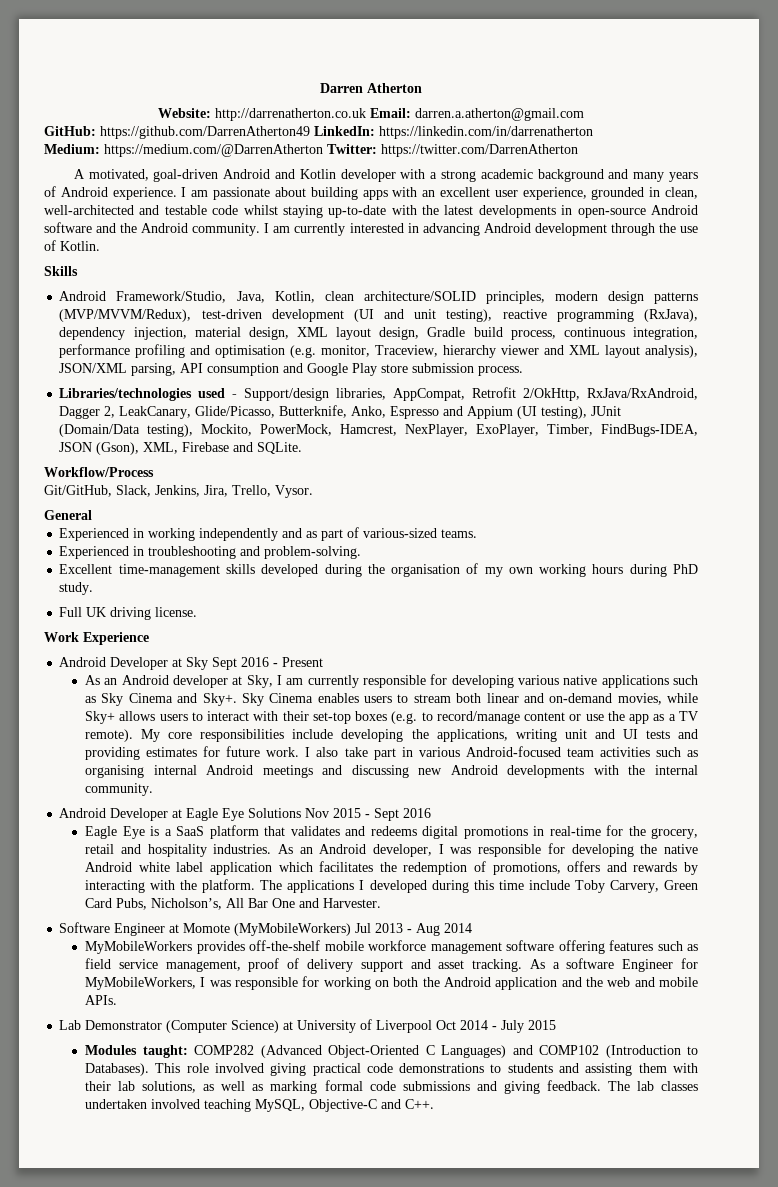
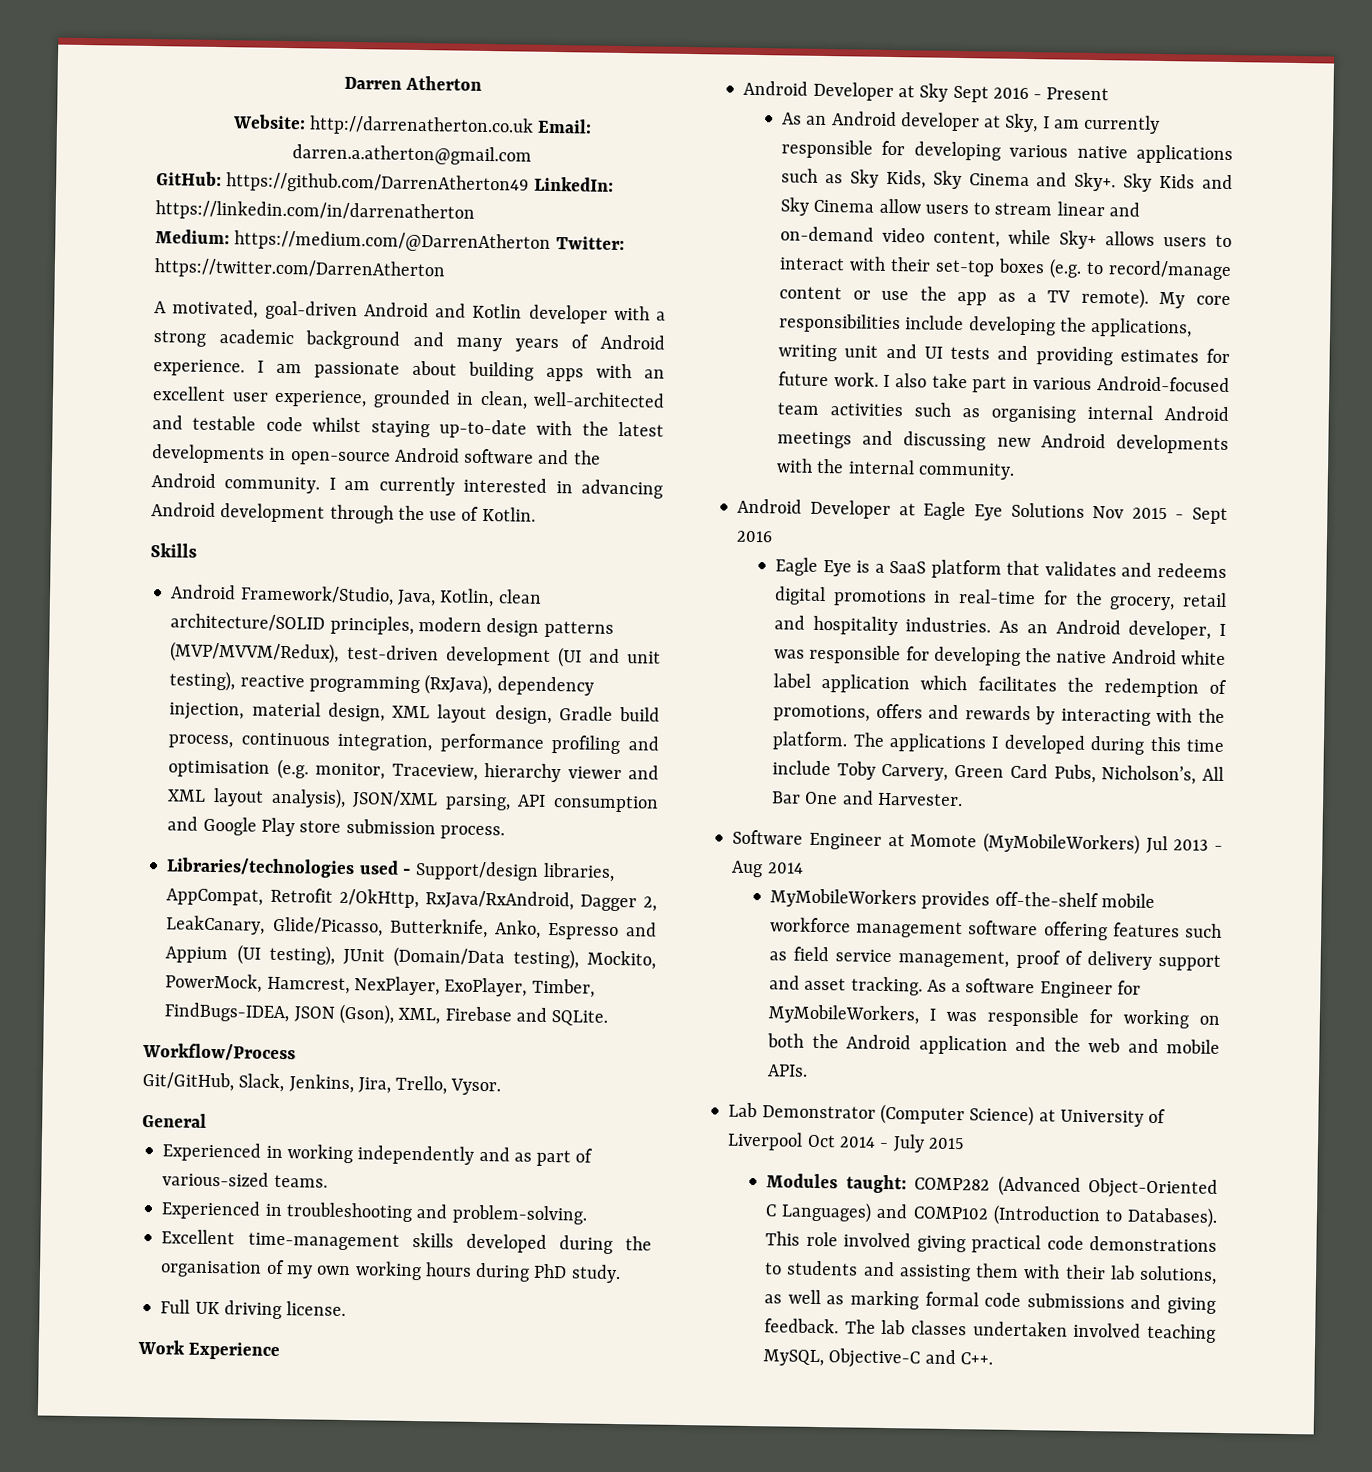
(124, 699) none -> [885,169,962,190] Kids, Sky
[269,693,359,703] Cinema enables -> [1159,173,1233,190] [780,197,921,216] Kids and Sky Cinema allow
[456,693,482,703] both -> (1053, 209) none
[617,693,662,705] movies, -> [882,227,1001,248] video content,

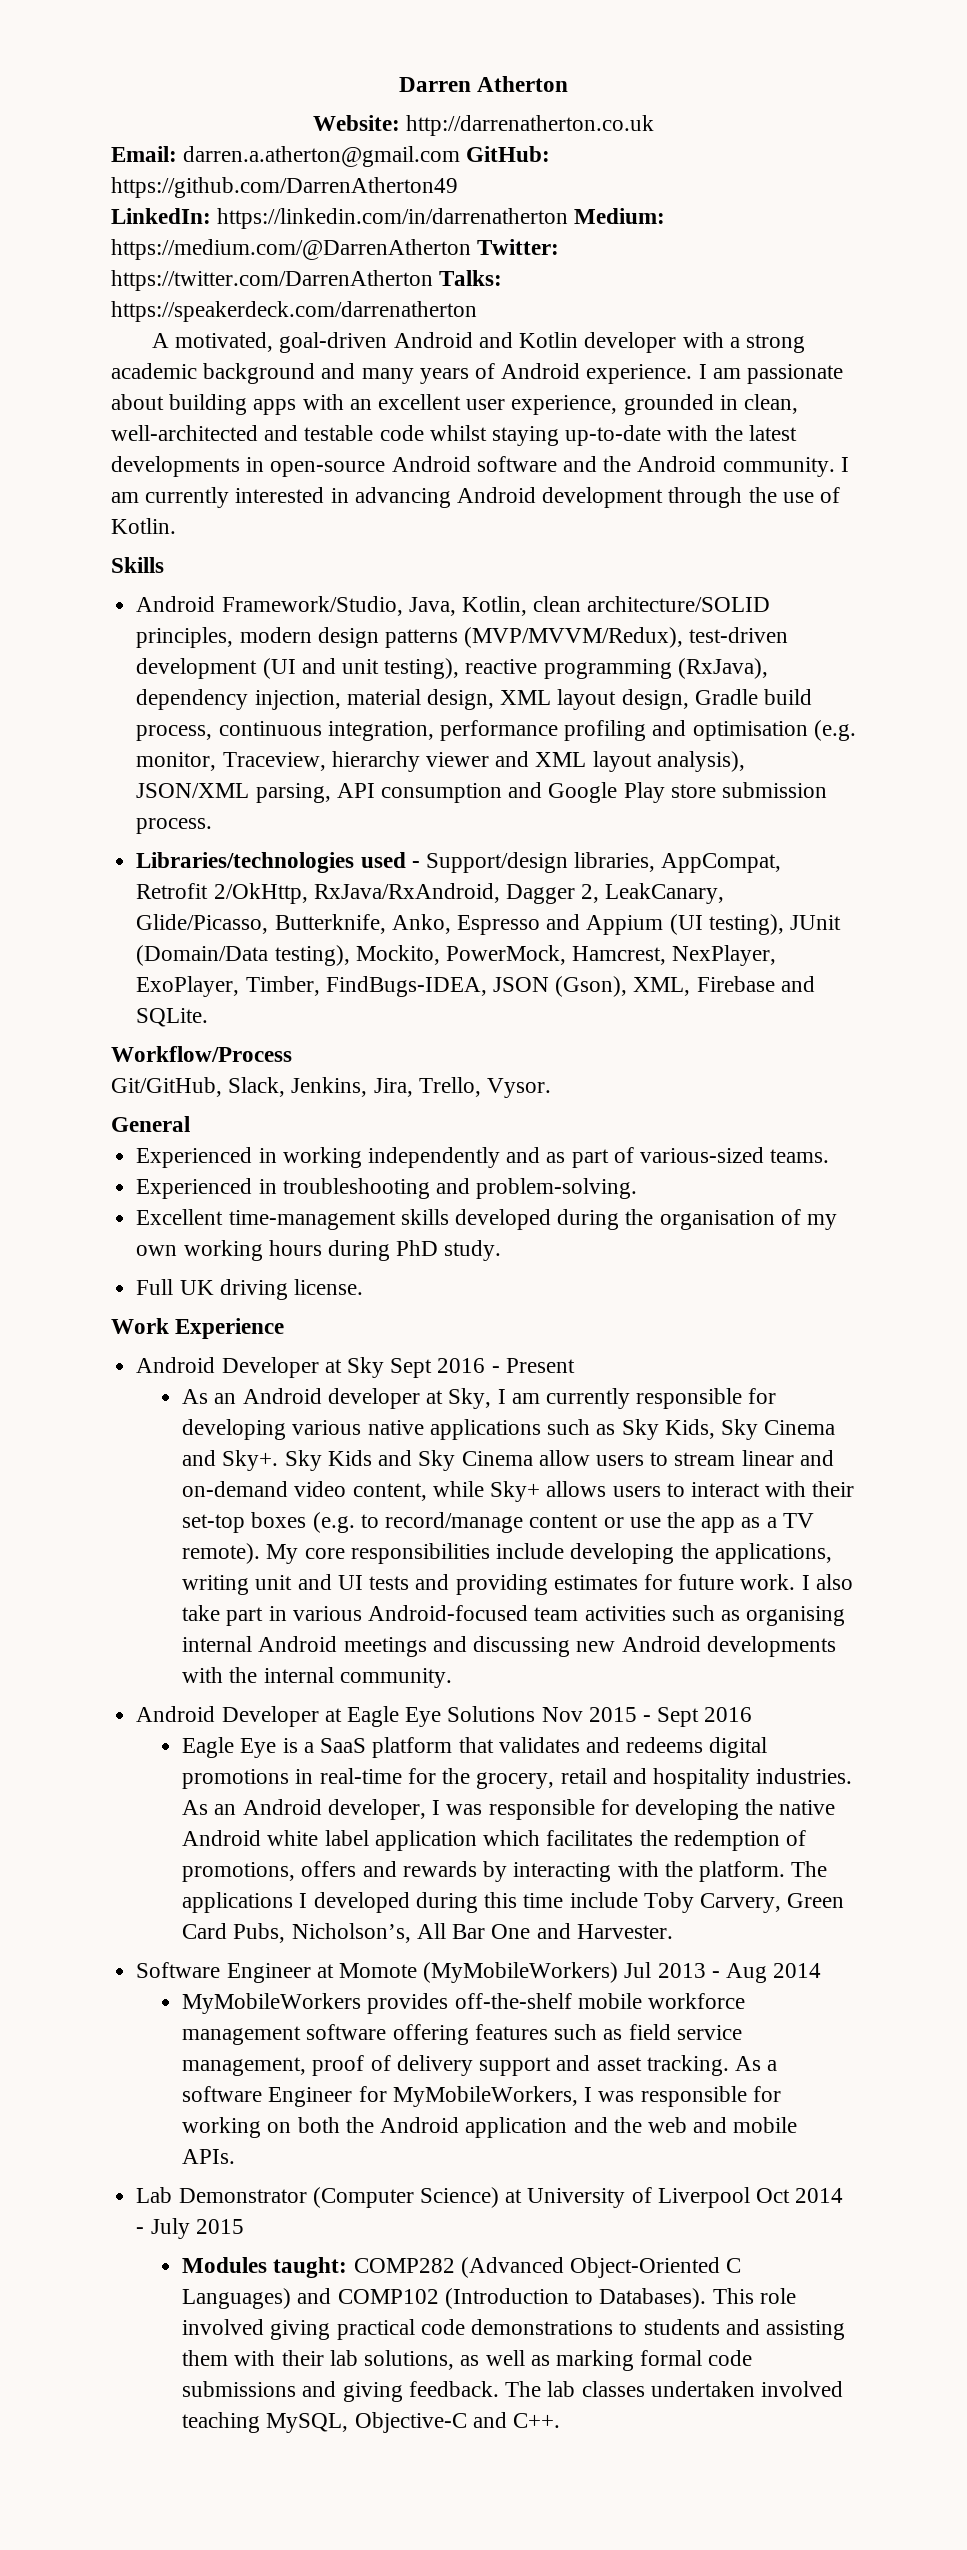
(534, 126) none -> (655, 125) //
(532, 155) // -> (461, 156) none
(530, 183) none -> (458, 187) //
(475, 211) // -> (569, 218) none
(445, 269) none -> [439,270,503,286] [111,301,477,322] Talks: https://speakerdeck.com/darrenatherton

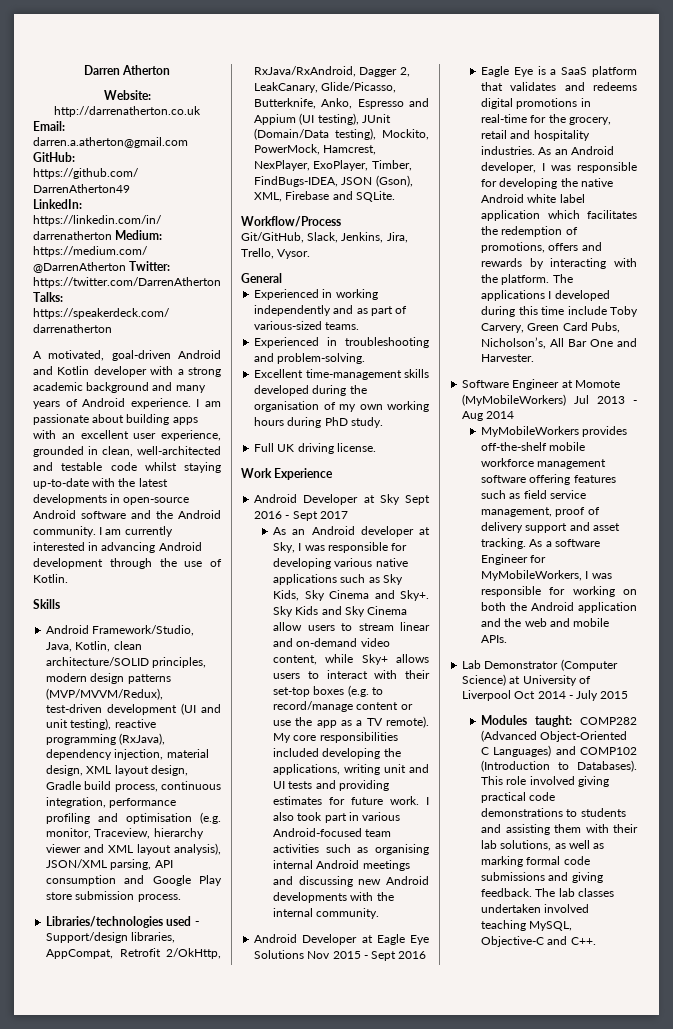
[505,1358,575,1373] Present -> [292,511,348,521] Sept 2017
[511,1388,630,1409] am currently -> [304,545,325,551] was
[496,1543,565,1559] include -> [273,748,320,757] included
[182,1605,221,1621] take -> [297,812,323,821] took

